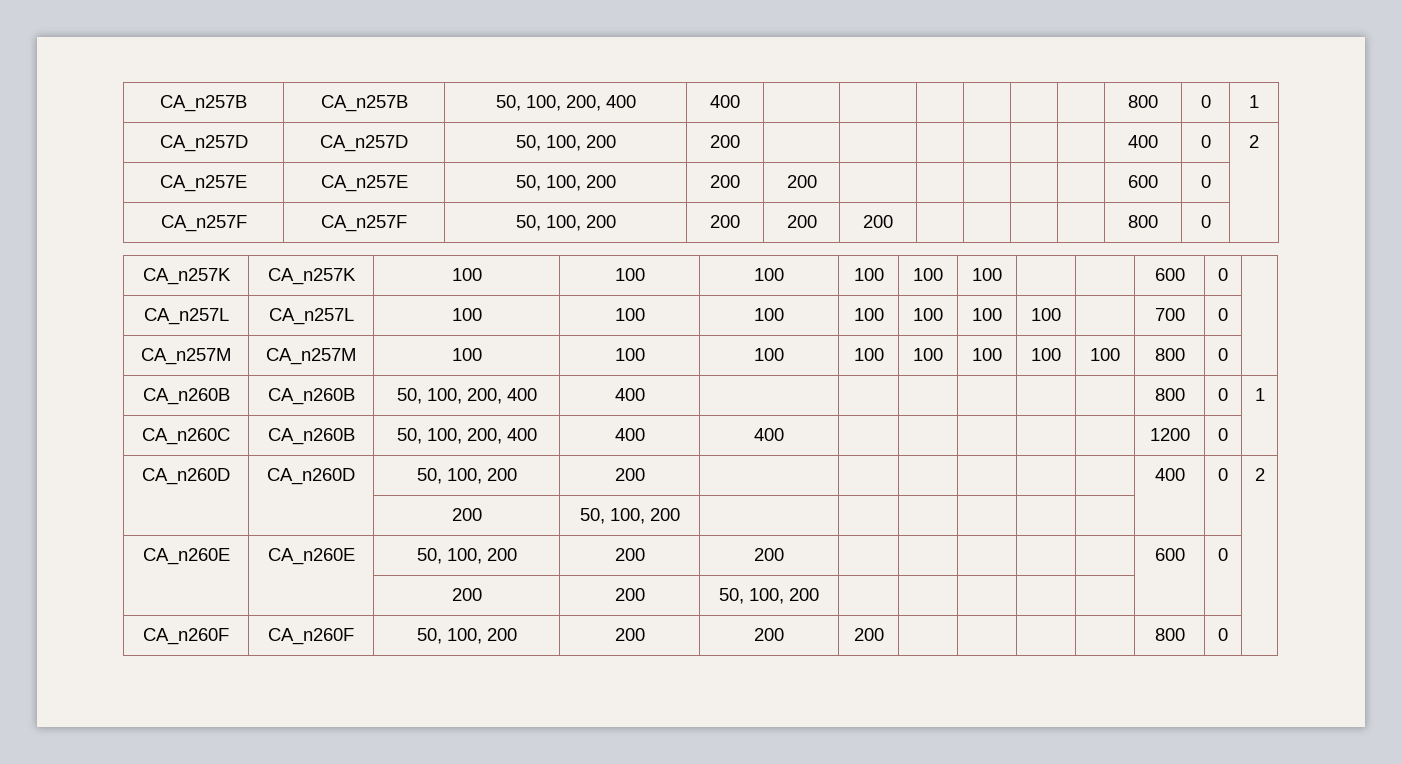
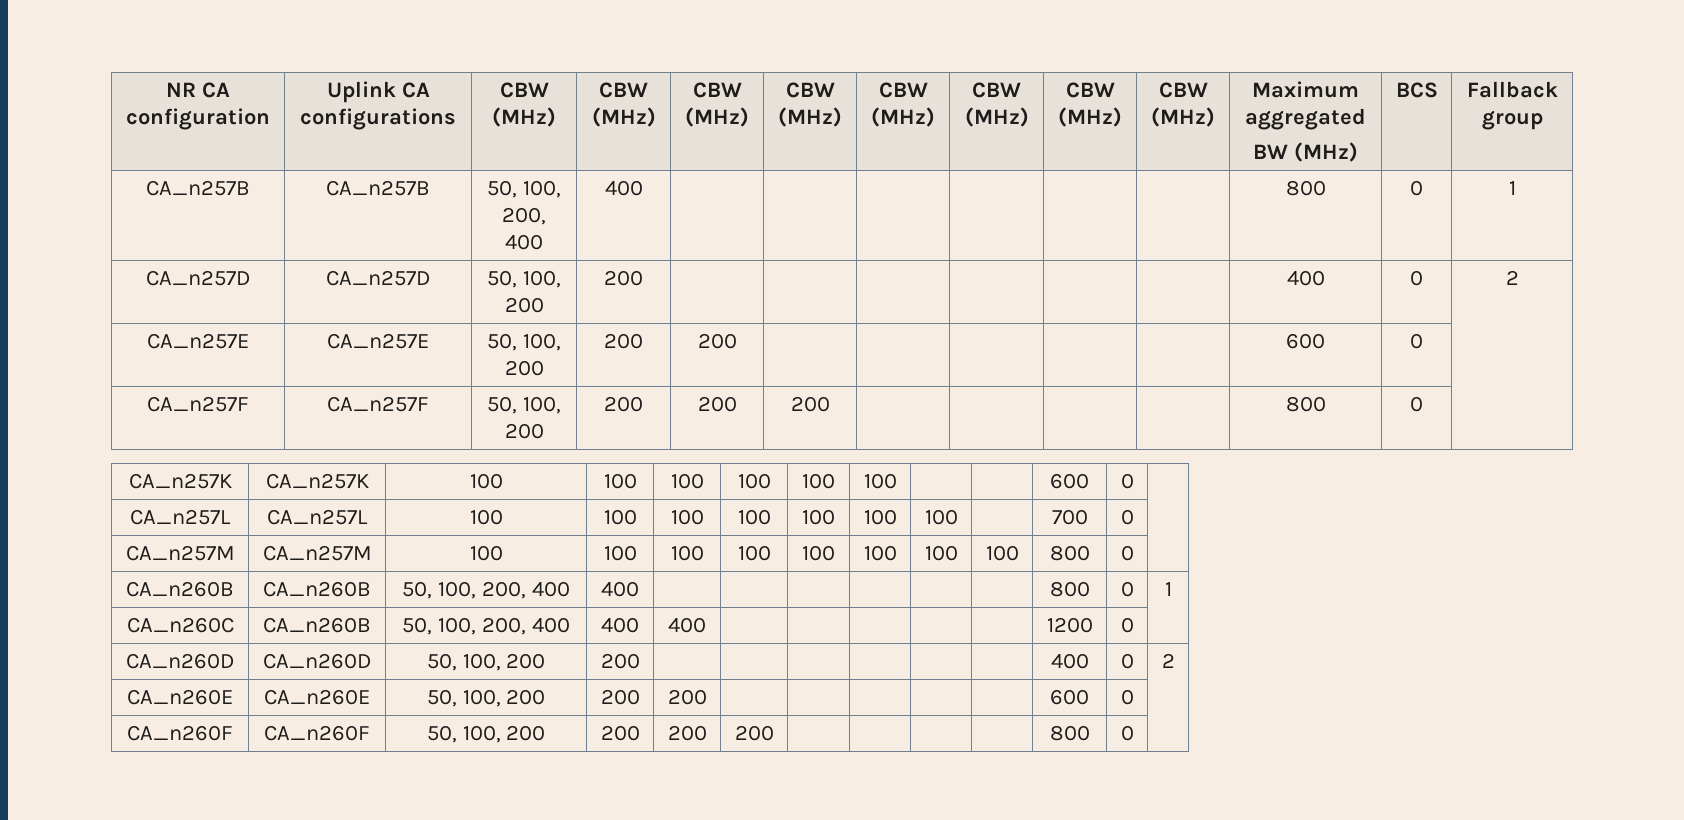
(160, 103) none -> [166,82,230,98] [126,108,270,130] [326,81,430,103] [300,108,456,130] [499,82,549,98] [492,107,556,127] [599,82,648,98] [591,107,656,127] [692,82,742,98] [685,107,749,127] [785,82,835,98] [778,107,842,127] [878,82,928,98] [871,107,935,127] [972,82,1021,98] [964,107,1029,127] [1065,82,1115,98] [1058,107,1122,127] [1158,82,1208,98] [1151,107,1215,127] [1252,81,1359,98] [1245,108,1366,130] [1253,142,1358,162] [1395,82,1438,98] [1466,81,1558,98] [1481,110,1543,130] NR CA configuration | Uplink CA configurations | CBW (MHz) | CBW (MHz) | CBW (MHz) | CBW (MHz) | CBW (MHz) | CBW (MHz) | CBW (MHz) | CBW (MHz) | Maximum aggregated // BW (MHz) | BCS | Fallback group //
[451,508,482,521] [579,508,680,524] // | | 200 | 50, 100, 200 | | | | | | | | | -> (1175, 660) none
[451,588,482,601] [614,588,645,601] [719,588,819,604] // | | 200 | 200 | 50, 100, 200 | | | | | | | | -> (1134, 697) none

